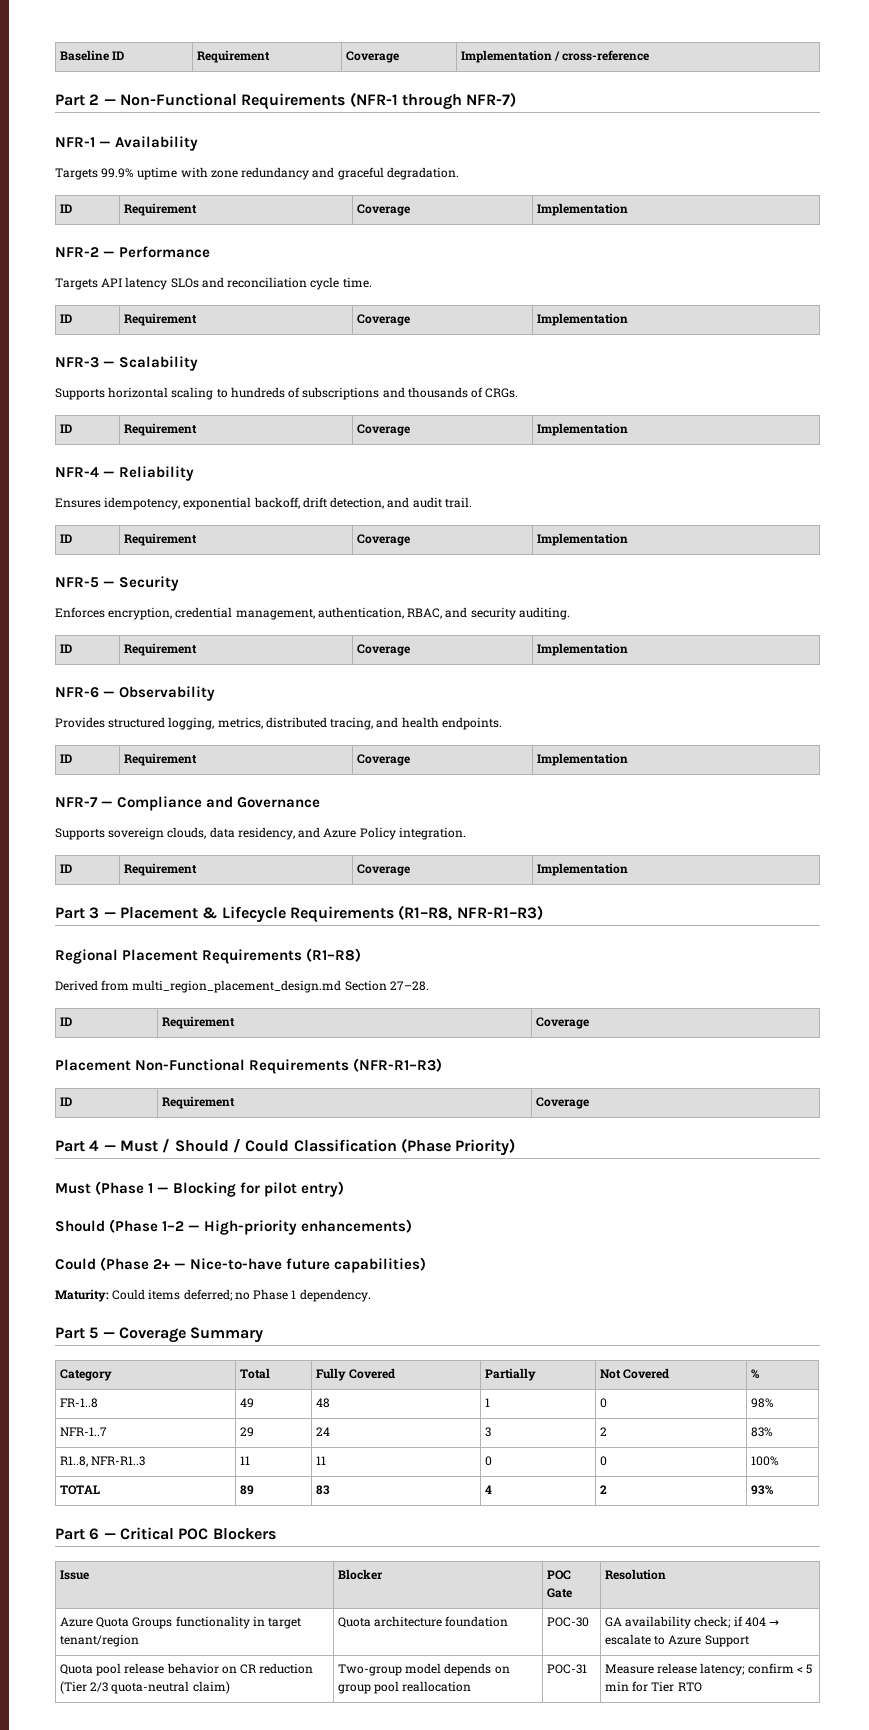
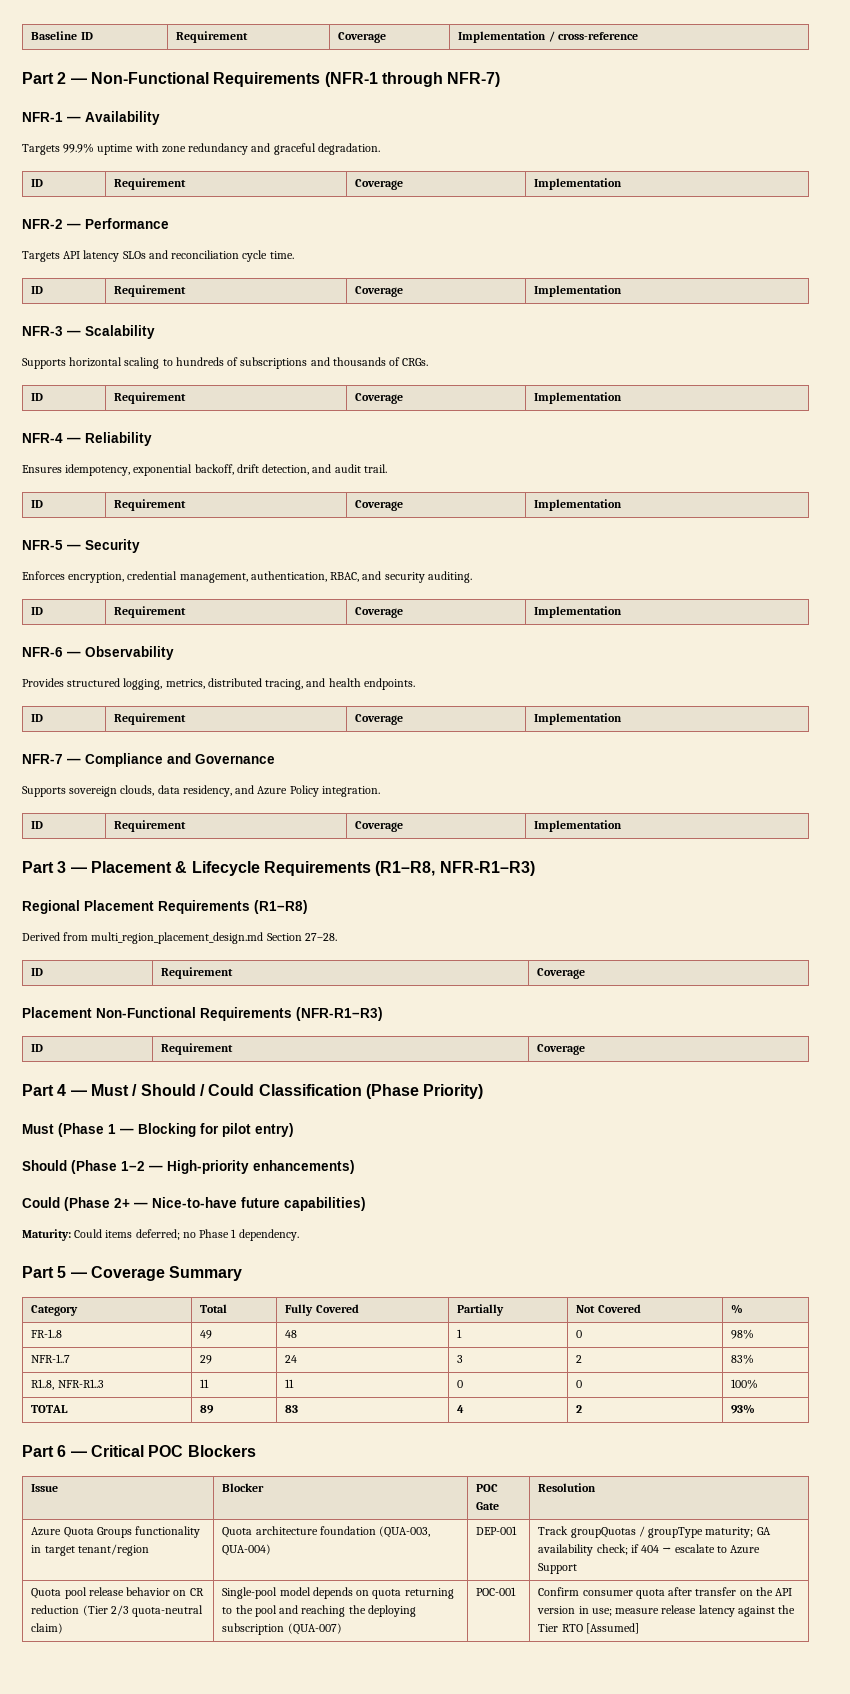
[546,1617,589,1627] | POC-30 | -> [379,1526,431,1538] [222,1544,272,1556] [476,1526,518,1535] [538,1526,754,1538] (QUA-003, QUA-004) | DEP-001 | Track groupQuotas / groupType maturity;
[337,1664,402,1676] Two-group -> [222,1587,278,1599] Single-pool
[337,1681,472,1694] [546,1664,587,1674] [604,1663,813,1676] [604,1681,649,1692] group pool reallocation | POC-31 | Measure release latency; confirm < 5 min for -> [372,1588,454,1599] [222,1605,416,1617] [222,1623,342,1635] [476,1587,517,1596] [538,1587,792,1599] [537,1605,795,1617] quota returning to the pool and reaching the deploying subscription (QUA-007) | POC-001 | Confirm consumer quota after transfer on the API version in use; measure release latency against the
(702, 1687) none -> [585,1623,639,1634] [Assumed]

